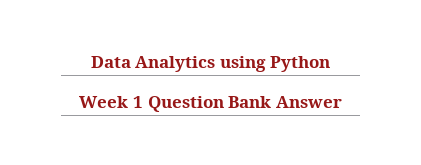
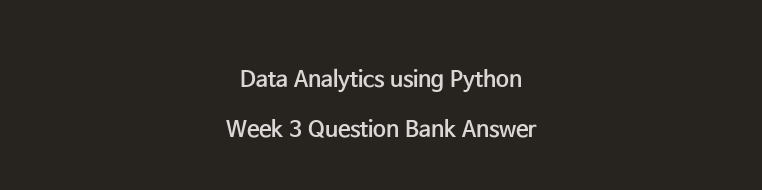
[132,96,143,108] 1 -> [289,120,303,137] 3

